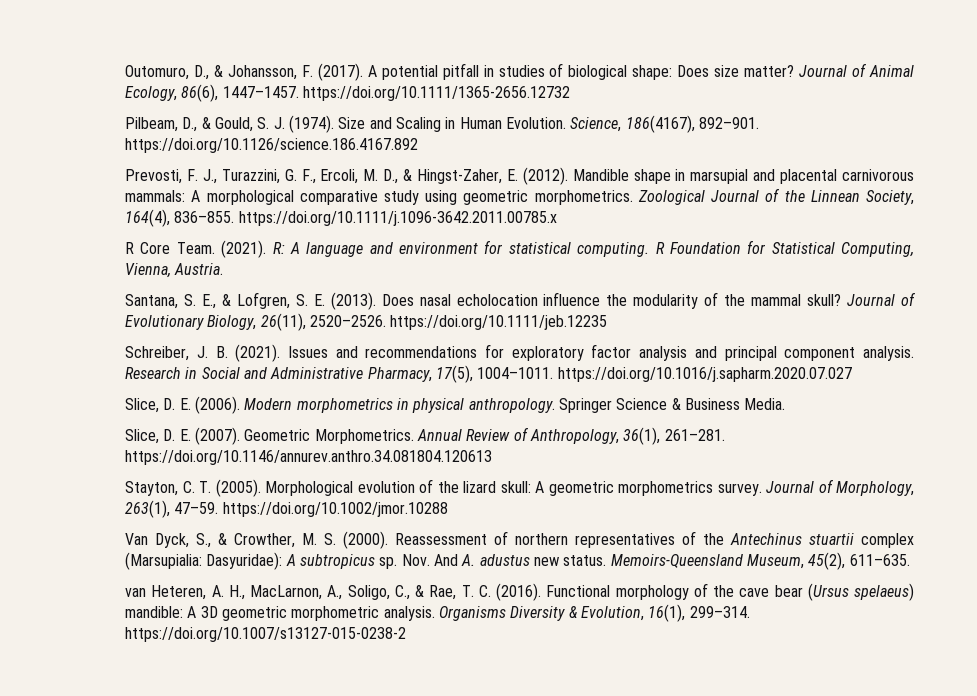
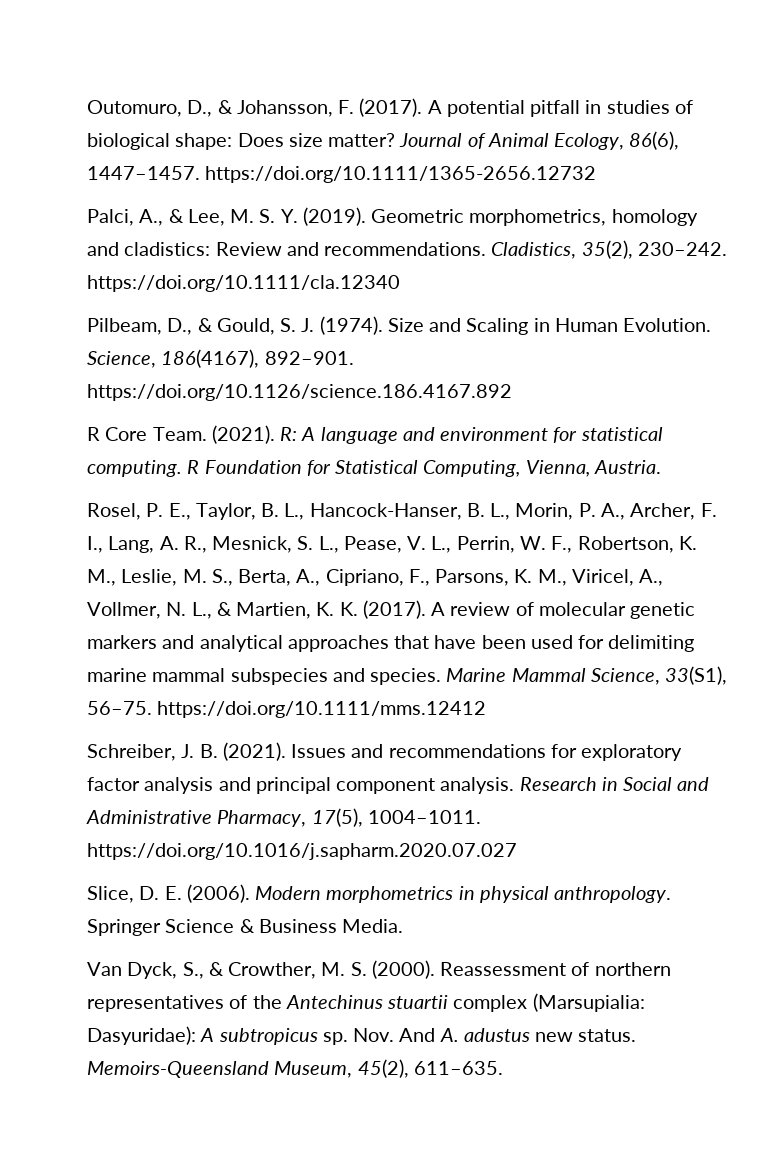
(571, 93) none -> [87,207,698,226] [87,240,727,259] [87,275,401,292] // Palci, A., & Lee, M. S. Y. (2019). Geometric morphometrics, homology and cladistics: Review and recommendations. Cladistics, 35(2), 230–242. https://doi.org/10.1111/cla.12340
[125,167,915,185] [125,188,915,205] [125,209,557,227] // Prevosti, F. J., Turazzini, G. F., Ercoli, M. D., & Hingst-Zaher, E. (2012). Mandible shape in marsupial and placental carnivorous mammals: A morphological comparative study using geometric morphometrics. Zoological Journal of the Linnean Society, 164(4), 836–855. https://doi.org/10.1111/j.1096-3642.2011.00785.x -> (513, 392) none
[125,292,916,310] [125,313,608,331] Santana, S. E., & Lofgren, S. E. (2013). Does nasal echolocation influence the modularity of the mammal skull? Journal of Evolutionary Biology, 26(11), 2520–2526. https://doi.org/10.1111/jeb.12235 -> [87,503,717,520] [87,536,697,553] [87,569,664,586] [87,600,696,619] [87,635,695,652] [87,666,728,685] [87,701,487,718] Rosel, P. E., Taylor, B. L., Hancock-Hanser, B. L., Morin, P. A., Archer, F. I., Lang, A. R., Mesnick, S. L., Pease, V. L., Perrin, W. F., Robertson, K. M., Leslie, M. S., Berta, A., Cipriano, F., Parsons, K. M., Viricel, A., Vollmer, N. L., & Martien, K. K. (2017). A review of molecular genetic markers and analytical approaches that have been used for delimiting marine mammal subspecies and species. Marine Mammal Science, 33(S1), 56–75. https://doi.org/10.1111/mms.12412
[125,427,725,445] [125,450,493,465] [125,479,915,497] [125,500,448,518] // Slice, D. E. (2007). Geometric Morphometrics. Annual Review of Anthropology, 36(1), 261–281. https://doi.org/10.1146/annurev.anthro.34.081804.120613 // Stayton, C. T. (2005). Morphological evolution of the lizard skull: A geometric morphometrics survey. Journal of Morphology, 263(1), 47–59. https://doi.org/10.1002/jmor.10288 -> (404, 926) none
[125,583,914,601] [125,604,750,622] [125,627,407,642] // van Heteren, A. H., MacLarnon, A., Soligo, C., & Rae, T. C. (2016). Functional morphology of the cave bear (Ursus spelaeus) mandible: A 3D geometric morphometric analysis. Organisms Diversity & Evolution, 16(1), 299–314. https://doi.org/10.1007/s13127-015-0238-2 -> (503, 1068) none

